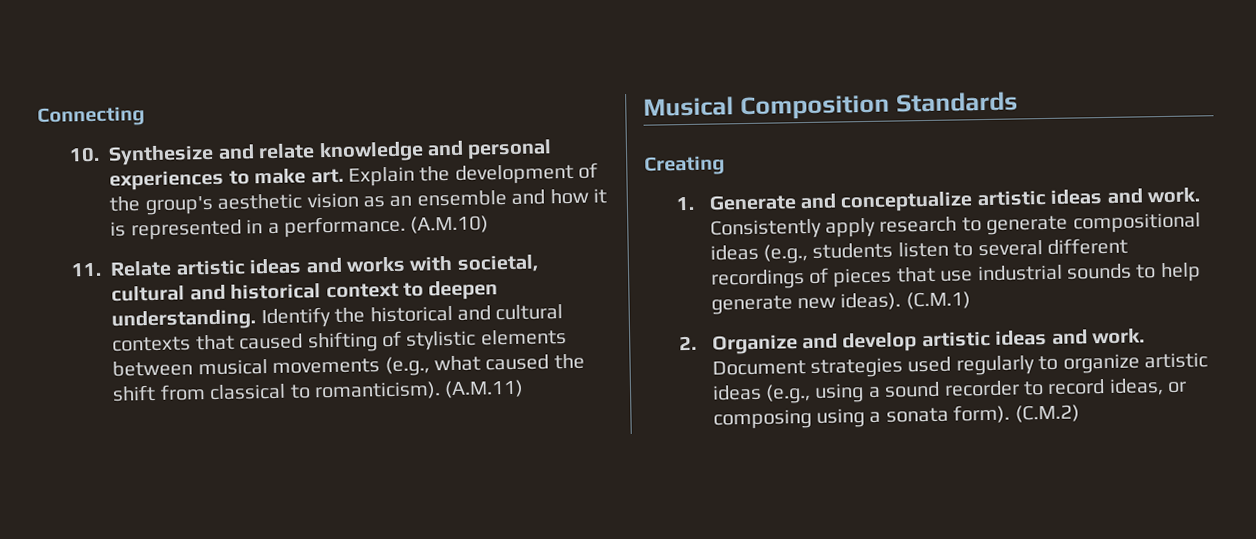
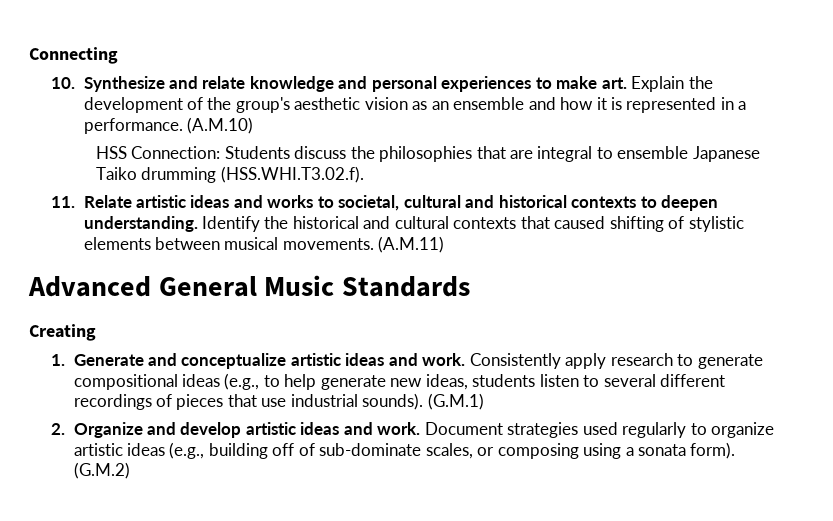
(490, 224) none -> [95,146,760,162] [95,166,364,183] // HSS Connection: Students discuss the philosophies that are integral to ensemble Japanese Taiko drumming (HSS.WHI.T3.02.f).
[409,255,453,272] with -> [317,196,334,208] to
[325,282,399,299] context -> [571,196,637,208] contexts
[272,353,585,377] [112,379,525,402] [643,94,890,121] movements (e.g., what caused the shift from classical to romanticism). (A.M.11) // Musical Composition -> [282,236,445,253] [28,275,335,297] movements. (A.M.11) // Advanced General Music
(809, 253) none -> [263,374,468,390] to help generate new ideas,
[1066,262,1201,283] [710,291,971,315] sounds to help generate new ideas). (C.M.1) -> [362,393,484,410] sounds). (G.M.1)
[814,378,1164,403] using a sound recorder to record ideas, -> [208,443,473,459] building off of sub-dominate scales,
[1014,404,1080,423] (C.M.2) -> [73,462,130,479] (G.M.2)

